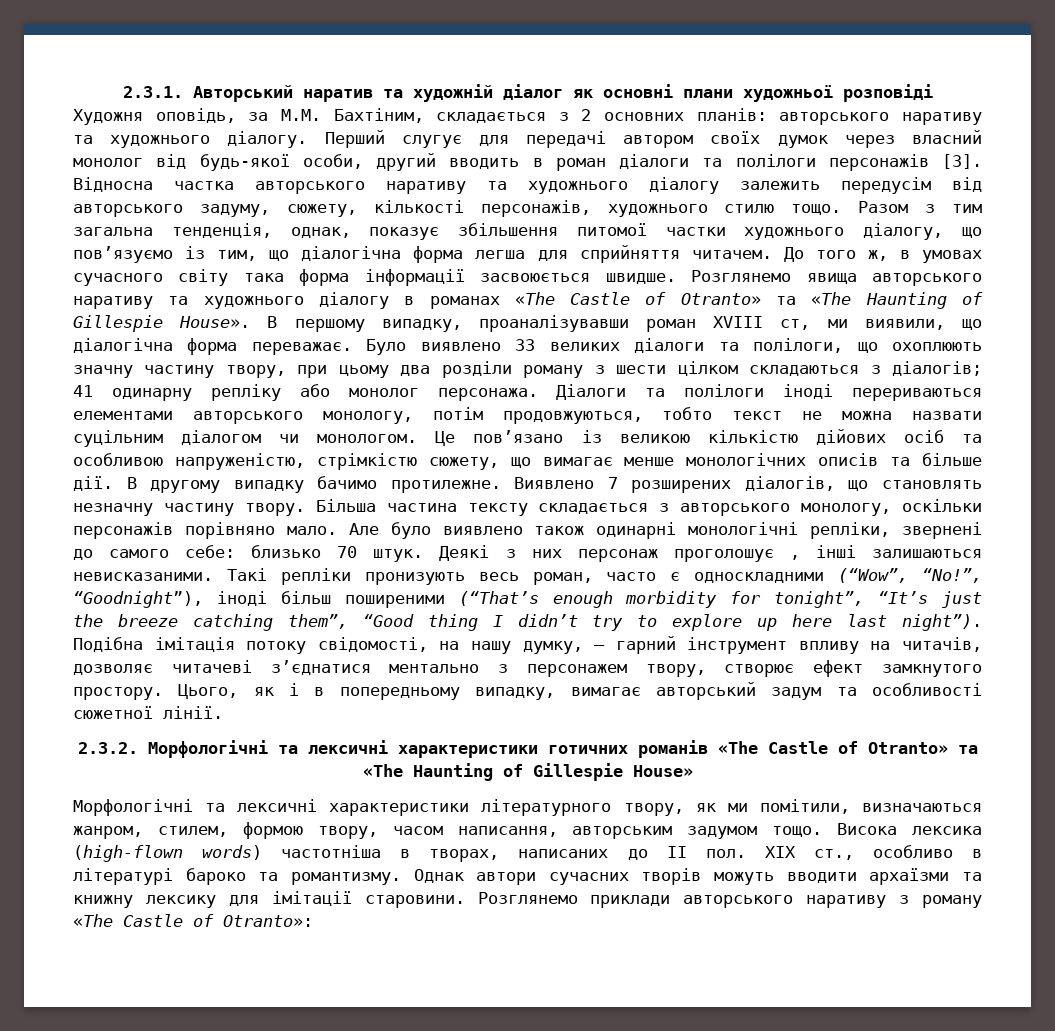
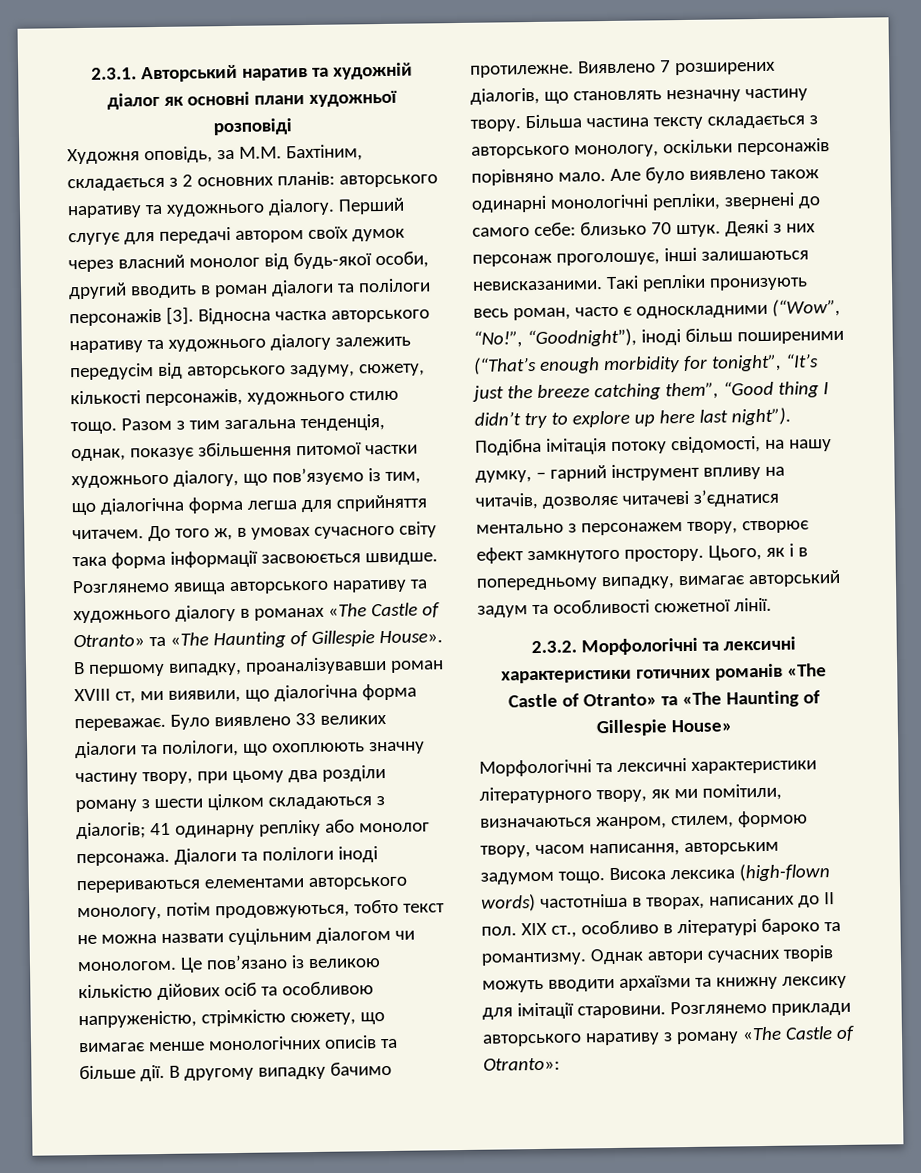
[673,549,800,562] проголошує , -> [555,252,660,266] проголошує,

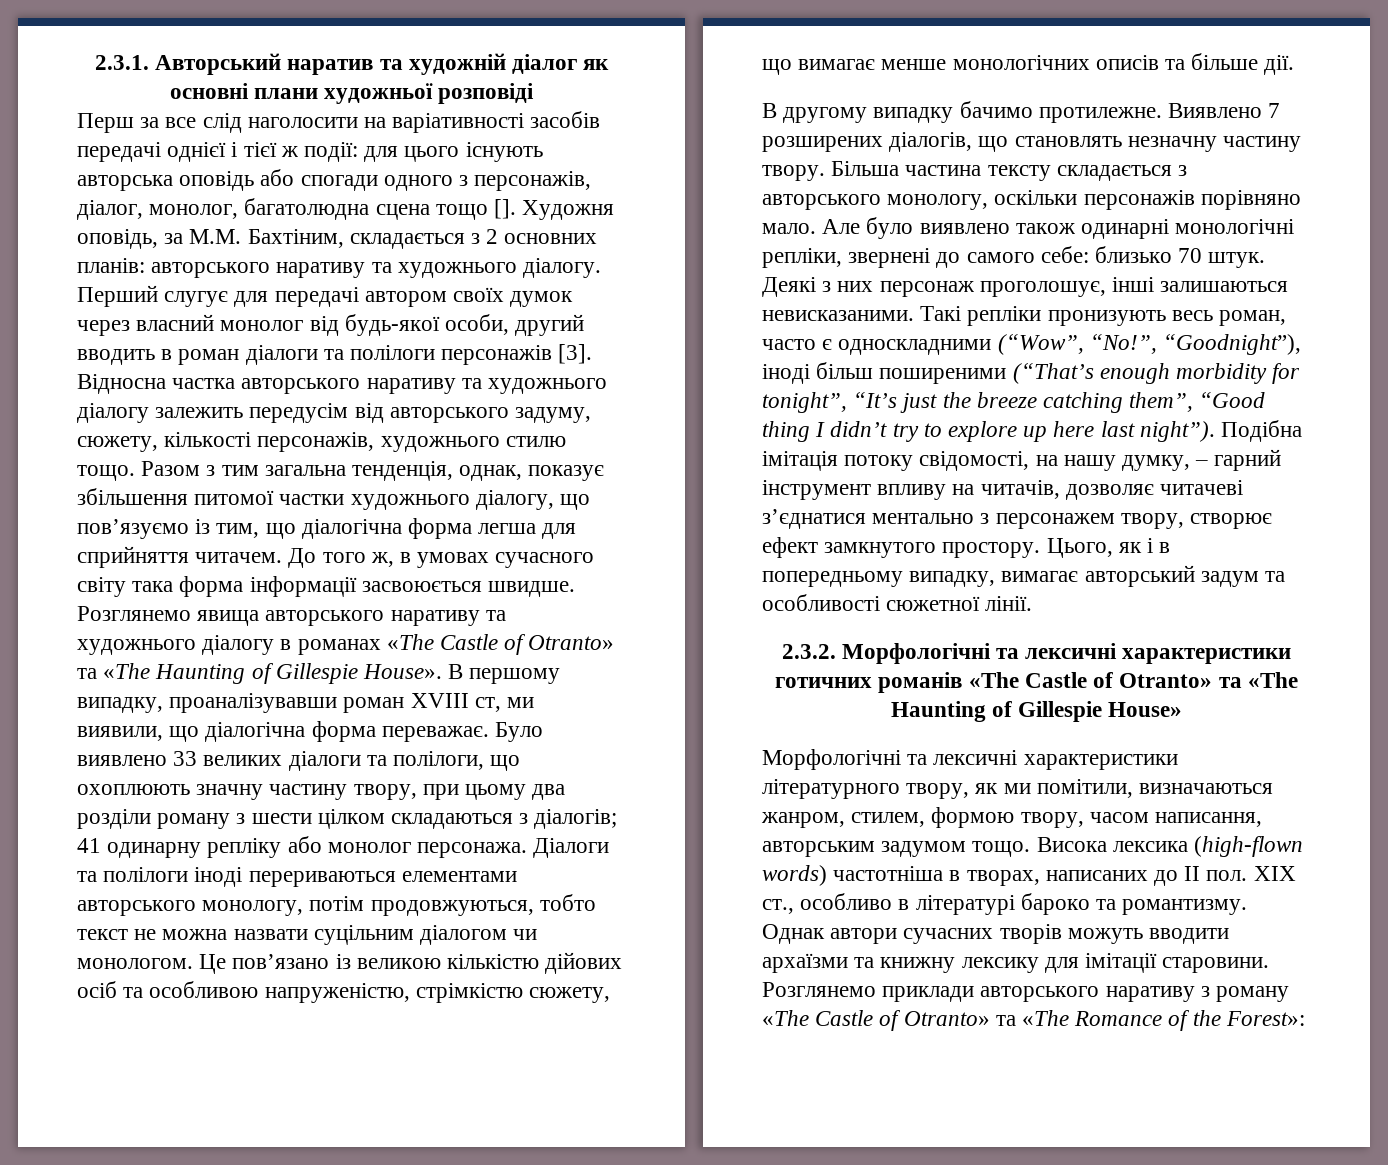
(292, 127) none -> [77,111,601,133] [77,142,543,162] [77,169,592,191] [77,198,517,220] Перш за все слід наголосити на варіативності засобів передачі однієї і тієї ж події: для цього існують авторська оповідь або спогади одного з персонажів, діалог, монолог, багатолюдна сцена тощо [].
(165, 1073) none -> (1295, 65) //
[483,1057,560,1071] Otranto»: -> [903,1010,1305,1031] Otranto» та «The Romance of the Forest»:

